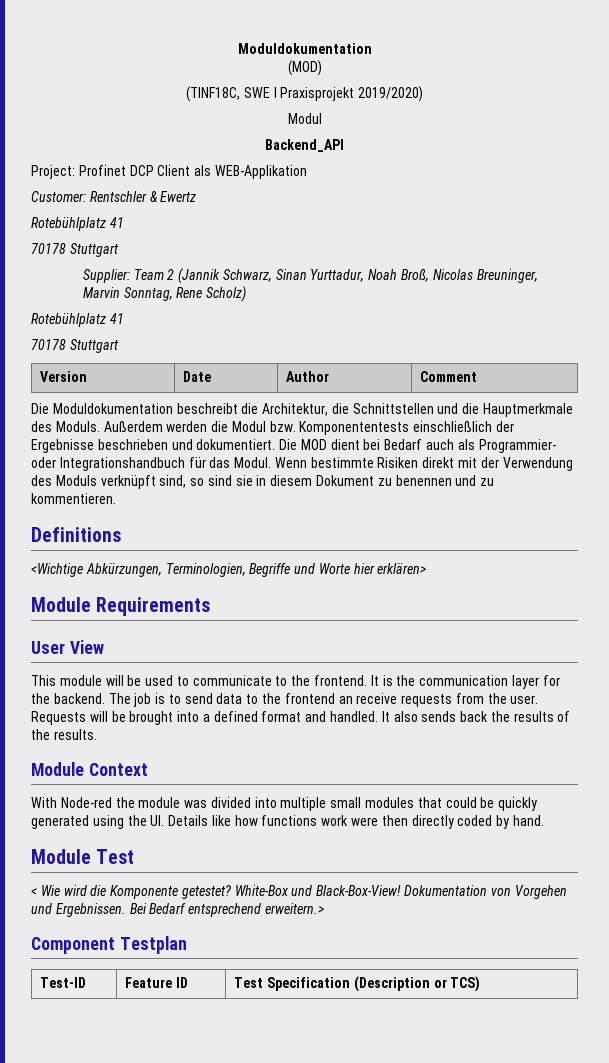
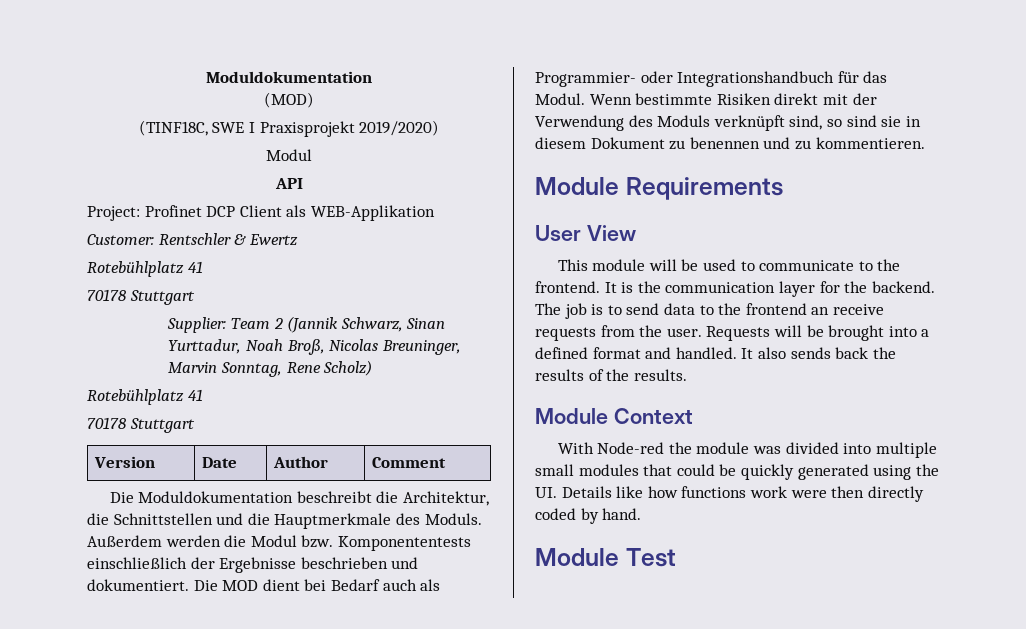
[265,139,344,152] Backend_API -> [274,178,303,189] API
[31,527,121,542] [31,563,427,577] // Definitions // <Wichtige Abkürzungen, Terminologien, Begriffe und Worte hier erklären> -> (925, 143) none
[31,885,567,899] [31,903,324,917] [31,936,187,954] [40,977,87,988] [125,977,189,988] [234,976,481,992] // < Wie wird die Komponente getestet? White-Box und Black-Box-View! Dokumentation von Vorgehen und Ergebnissen. Bei Bedarf entsprechend erweitern.> // Component Testplan // Test-ID | Feature ID | Test Specification (Description or TCS) -> (676, 557) none

